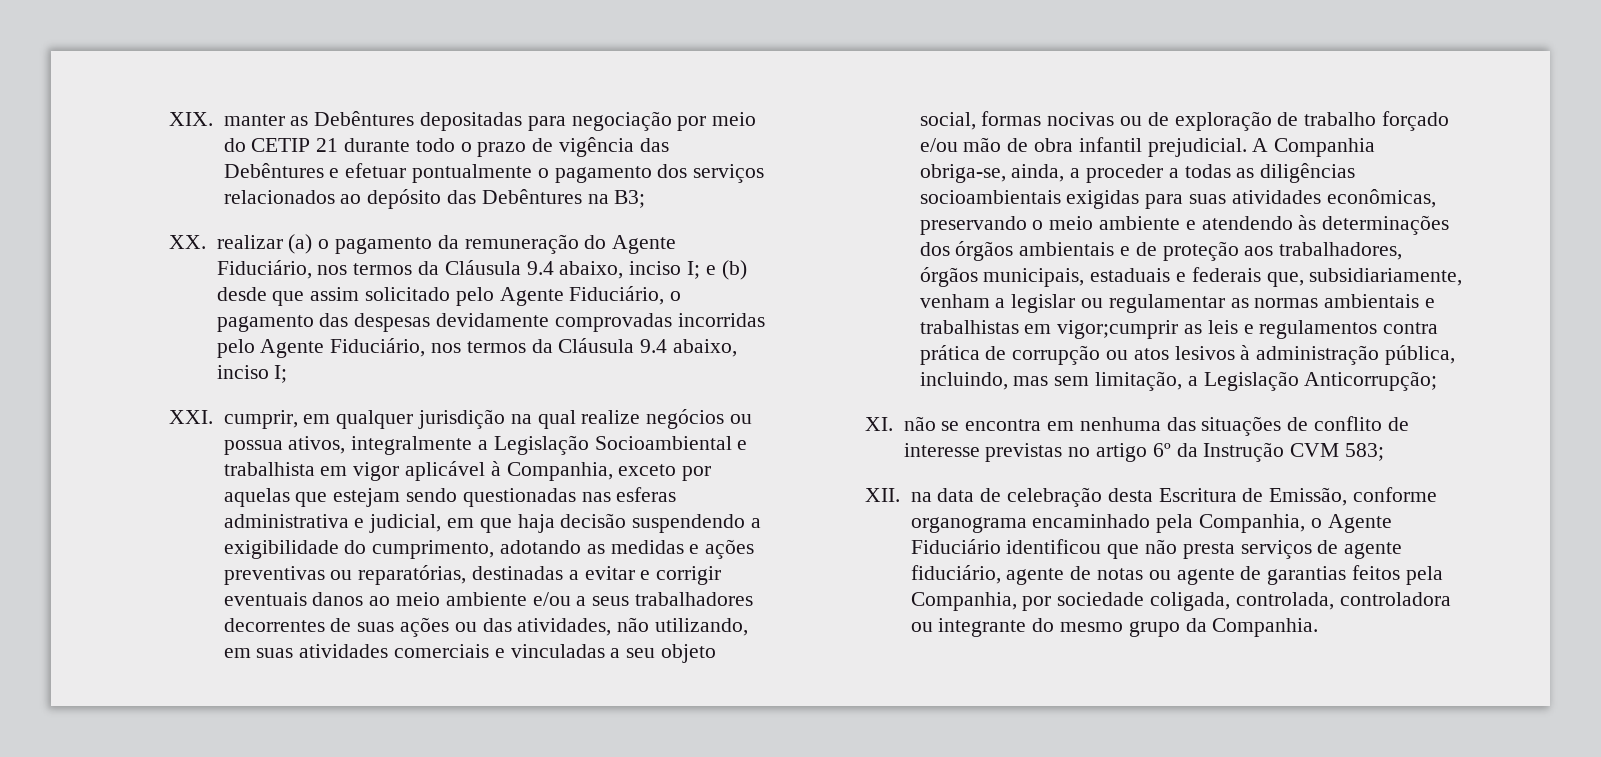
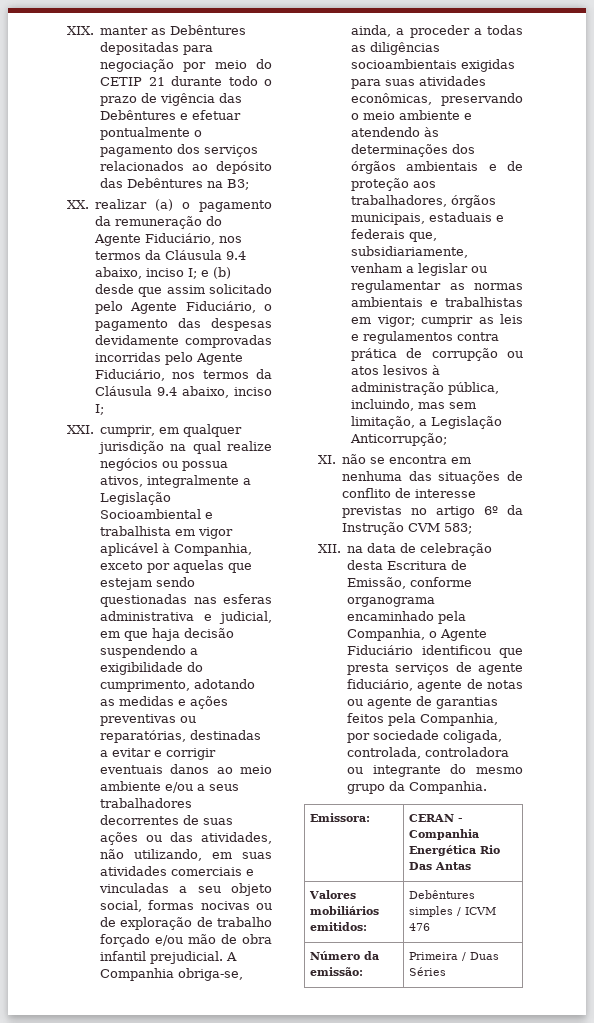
[1057,320,1179,339] vigor;cumprir -> [376,315,474,327] vigor; cumprir
[1145,539,1178,554] não -> (523, 653) none
(1319, 627) none -> [309,813,370,822] [408,814,463,822] [408,829,479,840] [408,845,500,856] [408,862,471,870] [308,890,356,899] [309,906,379,915] [309,922,367,931] [408,890,475,899] [408,906,496,917] [408,923,430,931] [309,951,379,960] [309,967,363,976] [408,952,499,961] [408,967,446,976] // Emissora: | CERAN - Companhia Energética Rio Das Antas // Valores mobiliários emitidos: | Debêntures simples / ICVM 476 // Número da emissão: | Primeira / Duas Séries

